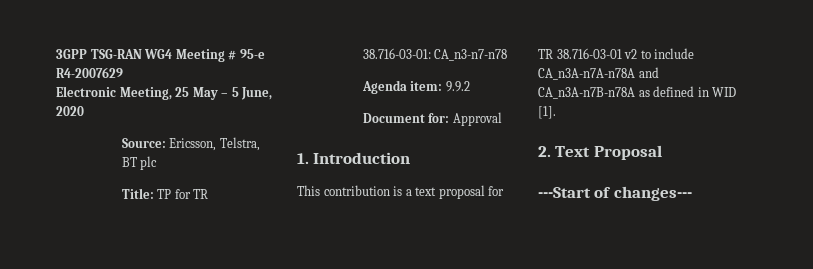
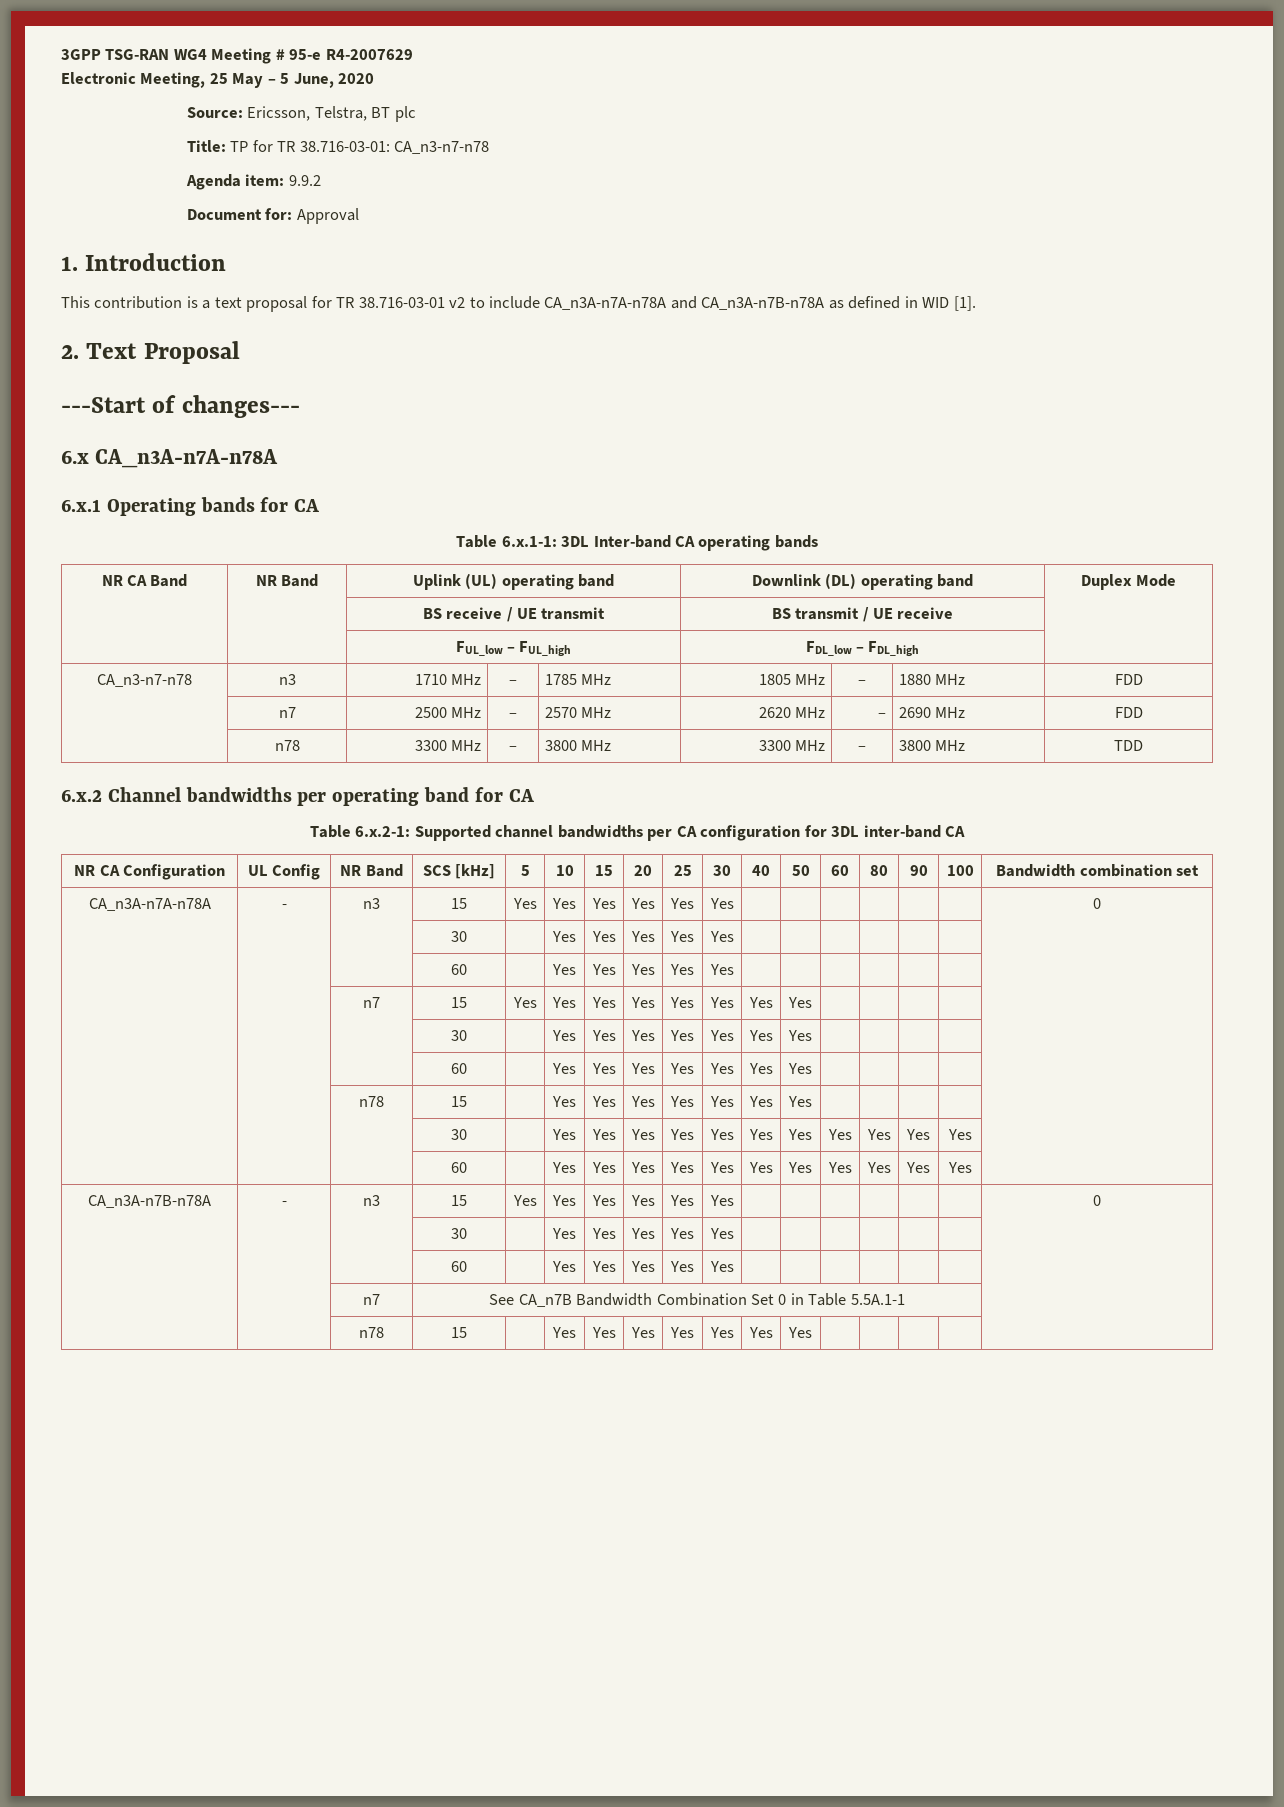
(692, 193) none -> [61,449,279,468] [61,497,320,516] [456,535,818,551] [101,574,188,587] [255,574,319,587] [412,573,615,590] [751,573,974,590] [1081,574,1176,590] [422,607,606,622] [771,607,954,622] [455,641,572,657] [805,641,920,657] [97,674,192,687] [278,674,296,685] [414,674,482,685] [509,680,517,685] [544,674,612,685] [758,674,826,685] [858,680,866,685] [898,674,966,685] [1114,674,1143,685] [278,707,296,718] [414,707,482,718] [509,713,517,718] [544,707,612,718] [758,707,826,718] [878,713,887,718] [898,707,966,718] [1114,707,1143,718] [274,740,300,751] [414,740,482,751] [509,746,517,751] [544,740,612,751] [758,740,826,751] [858,746,866,751] [898,740,966,751] [1114,740,1143,751] [61,787,534,806] [309,825,966,841] [74,864,225,880] [247,864,321,880] [340,864,403,877] [422,864,496,879] [520,865,530,876] [555,865,574,876] [595,865,613,876] [634,865,652,876] [673,865,692,876] [713,865,731,876] [752,865,770,876] [791,865,810,876] [831,865,849,876] [870,865,888,876] [909,865,928,876] [946,865,974,876] [996,864,1199,877] [88,898,211,911] [281,904,287,909] [363,898,380,909] [451,898,467,909] [512,898,537,909] [552,898,576,909] [591,898,616,909] [630,898,655,909] [670,898,694,909] [709,898,734,909] [1093,898,1101,909] [451,931,467,942] [552,931,576,942] [591,931,616,942] [630,931,655,942] [670,931,694,942] [709,931,734,942] [451,964,467,975] [552,964,576,975] [591,964,616,975] [630,964,655,975] [670,964,694,975] [709,964,734,975] [363,997,380,1008] [451,997,467,1008] [512,997,537,1008] [552,997,576,1008] [591,997,616,1008] [630,997,655,1008] [670,997,694,1008] [709,997,734,1008] [748,997,773,1008] [788,997,812,1008] [451,1030,467,1041] [552,1030,576,1041] [591,1030,616,1041] [630,1030,655,1041] [670,1030,694,1041] [709,1030,734,1041] [748,1030,773,1041] [788,1030,812,1041] [451,1063,467,1074] [552,1063,576,1074] [591,1063,616,1074] [630,1063,655,1074] [670,1063,694,1074] [709,1063,734,1074] [748,1063,773,1074] [788,1063,812,1074] [359,1096,384,1107] [451,1096,467,1107] [552,1096,576,1107] [591,1096,616,1107] [630,1096,655,1107] [670,1096,694,1107] [709,1096,734,1107] [748,1096,773,1107] [788,1096,812,1107] [451,1129,467,1140] [552,1129,576,1140] [591,1129,616,1140] [630,1129,655,1140] [670,1129,694,1140] [709,1129,734,1140] [748,1129,773,1140] [788,1129,812,1140] [827,1129,852,1140] [866,1129,891,1140] [906,1129,930,1140] [947,1129,972,1140] [451,1162,467,1173] [552,1162,576,1173] [591,1162,616,1173] [630,1162,655,1173] [670,1162,694,1173] [709,1162,734,1173] [748,1162,773,1173] [788,1162,812,1173] [827,1162,852,1173] [866,1162,891,1173] [906,1162,930,1173] [947,1162,972,1173] [88,1195,211,1208] [281,1201,287,1206] [363,1195,380,1206] [451,1195,467,1206] [512,1195,537,1206] [552,1195,576,1206] [591,1195,616,1206] [630,1195,655,1206] [670,1195,694,1206] [709,1195,734,1206] [1093,1195,1101,1206] [451,1228,467,1239] [552,1228,576,1239] [591,1228,616,1239] [630,1228,655,1239] [670,1228,694,1239] [709,1228,734,1239] [451,1261,467,1272] [552,1261,576,1272] [591,1261,616,1272] [630,1261,655,1272] [670,1261,694,1272] [709,1261,734,1272] [363,1294,380,1305] [489,1293,905,1307] [359,1327,384,1338] [451,1327,467,1338] [552,1327,576,1338] [591,1327,616,1338] [630,1327,655,1338] [670,1327,694,1338] [709,1327,734,1338] [748,1327,773,1338] [788,1327,812,1338] // 6.x CA_n3A-n7A-n78A // 6.x.1 Operating bands for CA // Table 6.x.1-1: 3DL Inter-band CA operating bands // NR CA Band | NR Band | Uplink (UL) operating band | Downlink (DL) operating band | Duplex Mode // | | BS receive / UE transmit | BS transmit / UE receive | // | | FUL_low – FUL_high | FDL_low – FDL_high | // CA_n3-n7-n78 | n3 | 1710 MHz | – | 1785 MHz | 1805 MHz | – | 1880 MHz | FDD // | n7 | 2500 MHz | – | 2570 MHz | 2620 MHz | – | 2690 MHz | FDD // | n78 | 3300 MHz | – | 3800 MHz | 3300 MHz | – | 3800 MHz | TDD // 6.x.2 Channel bandwidths per operating band for CA // Table 6.x.2-1: Supported channel bandwidths per CA configuration for 3DL inter-band CA // NR CA Configuration | UL Config | NR Band | SCS [kHz] | 5 | 10 | 15 | 20 | 25 | 30 | 40 | 50 | 60 | 80 | 90 | 100 | Bandwidth combination set // CA_n3A-n7A-n78A | - | n3 | 15 | Yes | Yes | Yes | Yes | Yes | Yes | | | | | | | 0 // | | | 30 | | Yes | Yes | Yes | Yes | Yes | | | | | | | // | | | 60 | | Yes | Yes | Yes | Yes | Yes | | | | | | | // | | n7 | 15 | Yes | Yes | Yes | Yes | Yes | Yes | Yes | Yes | | | | | // | | | 30 | | Yes | Yes | Yes | Yes | Yes | Yes | Yes | | | | | // | | | 60 | | Yes | Yes | Yes | Yes | Yes | Yes | Yes | | | | | // | | n78 | 15 | | Yes | Yes | Yes | Yes | Yes | Yes | Yes | | | | | // | | | 30 | | Yes | Yes | Yes | Yes | Yes | Yes | Yes | Yes | Yes | Yes | Yes | // | | | 60 | | Yes | Yes | Yes | Yes | Yes | Yes | Yes | Yes | Yes | Yes | Yes | // CA_n3A-n7B-n78A | - | n3 | 15 | Yes | Yes | Yes | Yes | Yes | Yes | | | | | | | 0 // | | | 30 | | Yes | Yes | Yes | Yes | Yes | | | | | | | // | | | 60 | | Yes | Yes | Yes | Yes | Yes | | | | | | | // | | n7 | See CA_n7B Bandwidth Combination Set 0 in Table 5.5A.1-1 | // | | n78 | 15 | | Yes | Yes | Yes | Yes | Yes | Yes | Yes | | | | |

